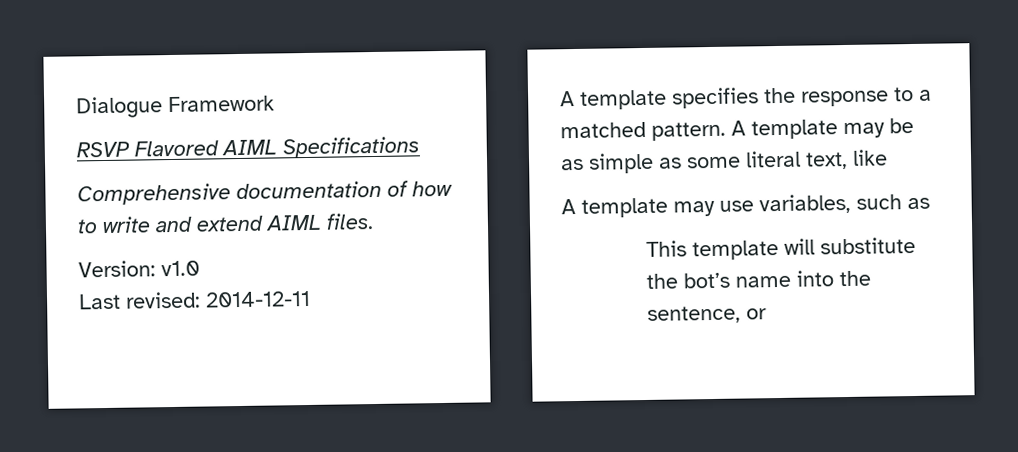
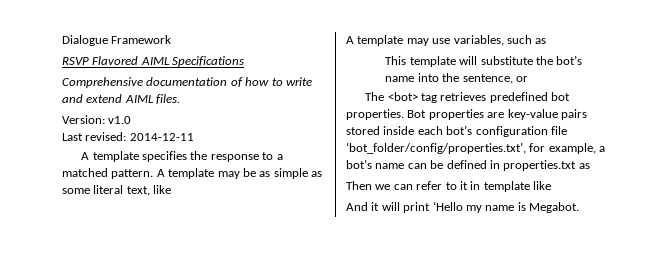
(767, 314) none -> [365,92,571,103] [346,109,587,120] [346,125,567,137] [346,142,606,154] [346,159,590,171] [346,181,551,192] [346,201,579,213] // The <bot> tag retrieves predefined bot properties. Bot properties are key-value pairs stored inside each bot’s configuration file ‘bot_folder/config/properties.txt’, for example, a bot’s name can be defined in properties.txt as // Then we can refer to it in template like // And it will print ‘Hello my name is Megabot.

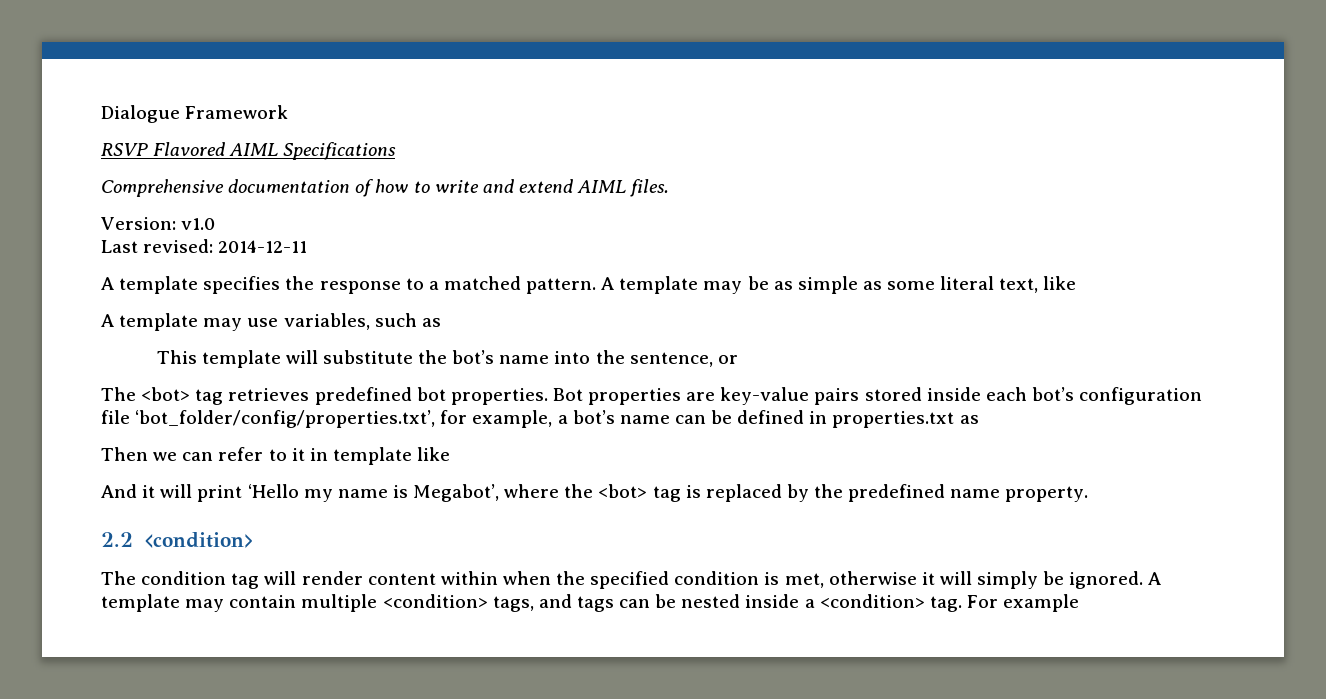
[529,202,579,213] Megabot. -> [413,484,1089,502] [101,532,254,548] [101,571,1162,589] [101,594,1080,612] Megabot’, where the <bot> tag is replaced by the predefined name property. // 2.2 <condition> // The condition tag will render content within when the specified condition is met, otherwise it will simply be ignored. A template may contain multiple <condition> tags, and tags can be nested inside a <condition> tag. For example

